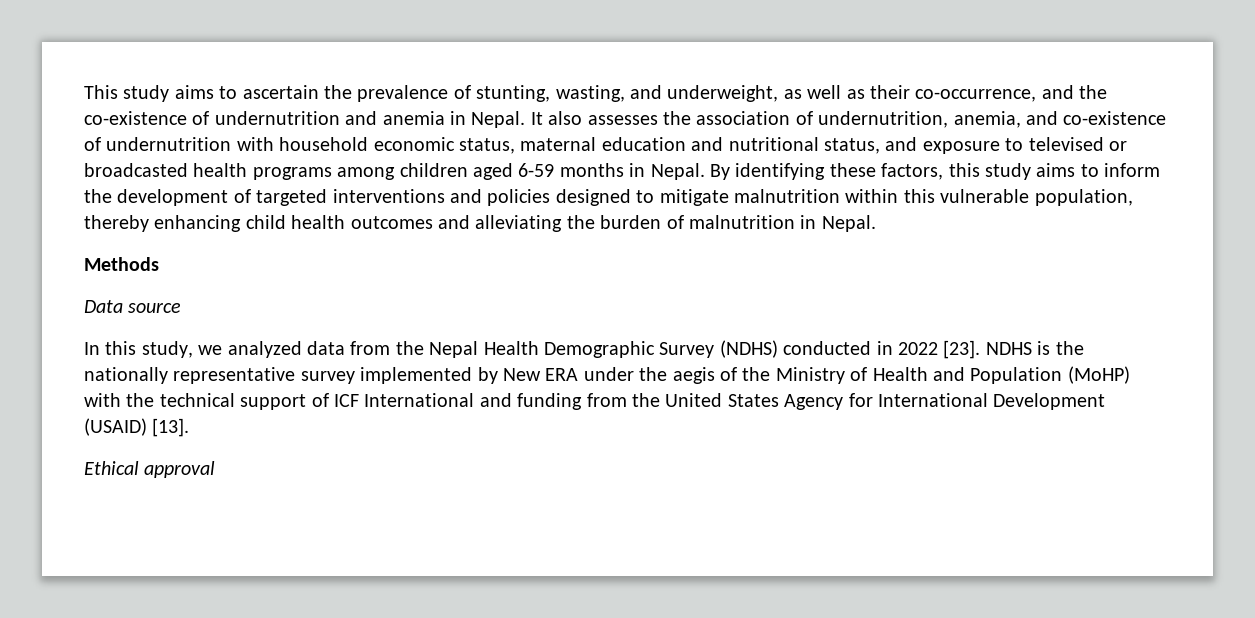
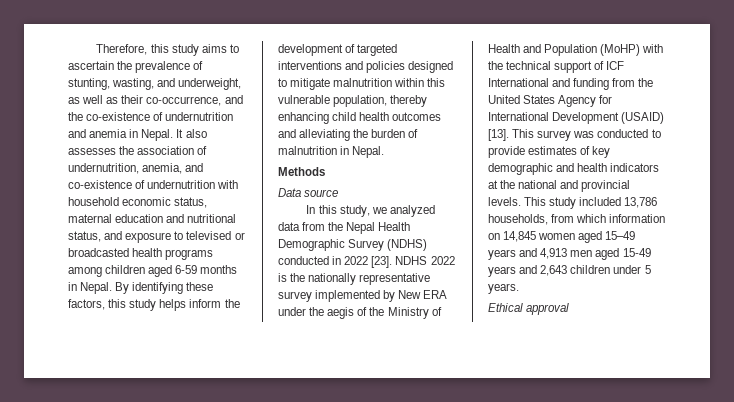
[84,85,118,99] This -> [96,44,169,55] Therefore, this
[1036,163,1099,177] aims to -> [159,299,187,311] helps
(1032, 348) none -> [430,256,455,265] 2022
(190, 427) none -> [512,129,661,141] [488,146,611,158] [488,163,660,175] [488,180,631,192] [488,197,658,209] [488,214,666,225] [488,231,636,243] [488,248,651,260] [488,265,651,277] [488,283,519,294] This survey was conducted to provide estimates of key demographic and health indicators at the national and provincial levels. This study included 13,786 households, from which information on 14,845 women aged 15–49 years and 4,913 men aged 15-49 years and 2,643 children under 5 years.

